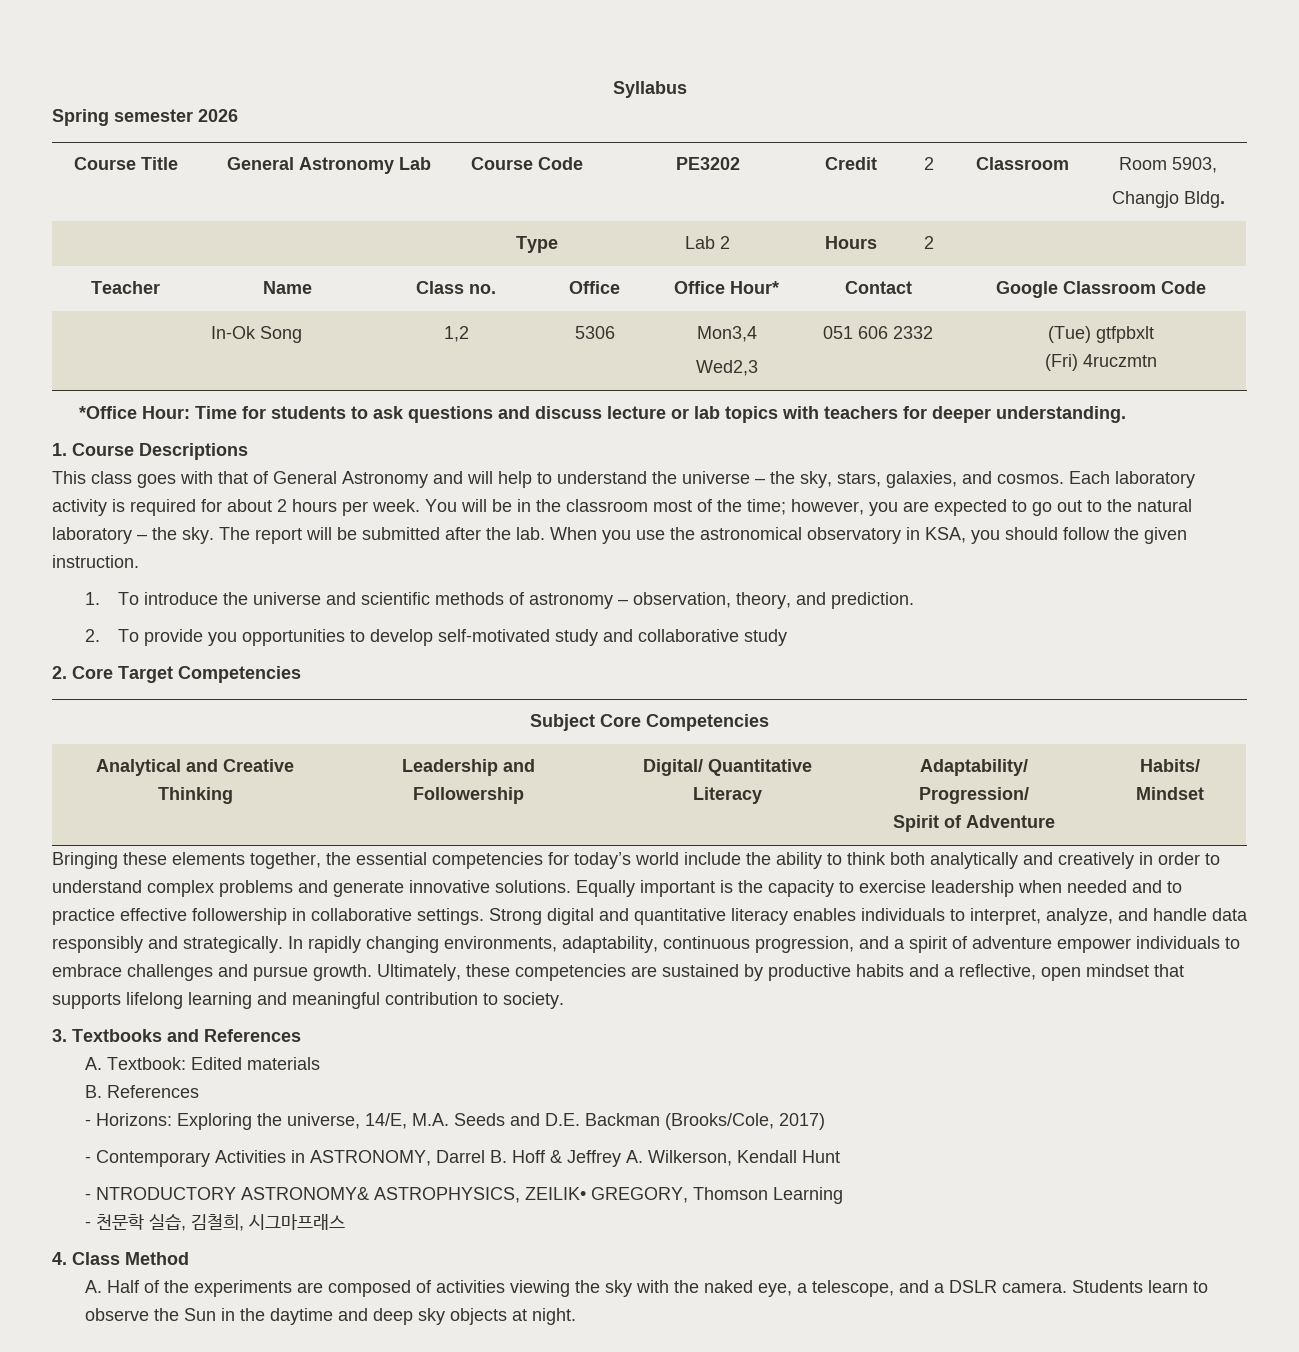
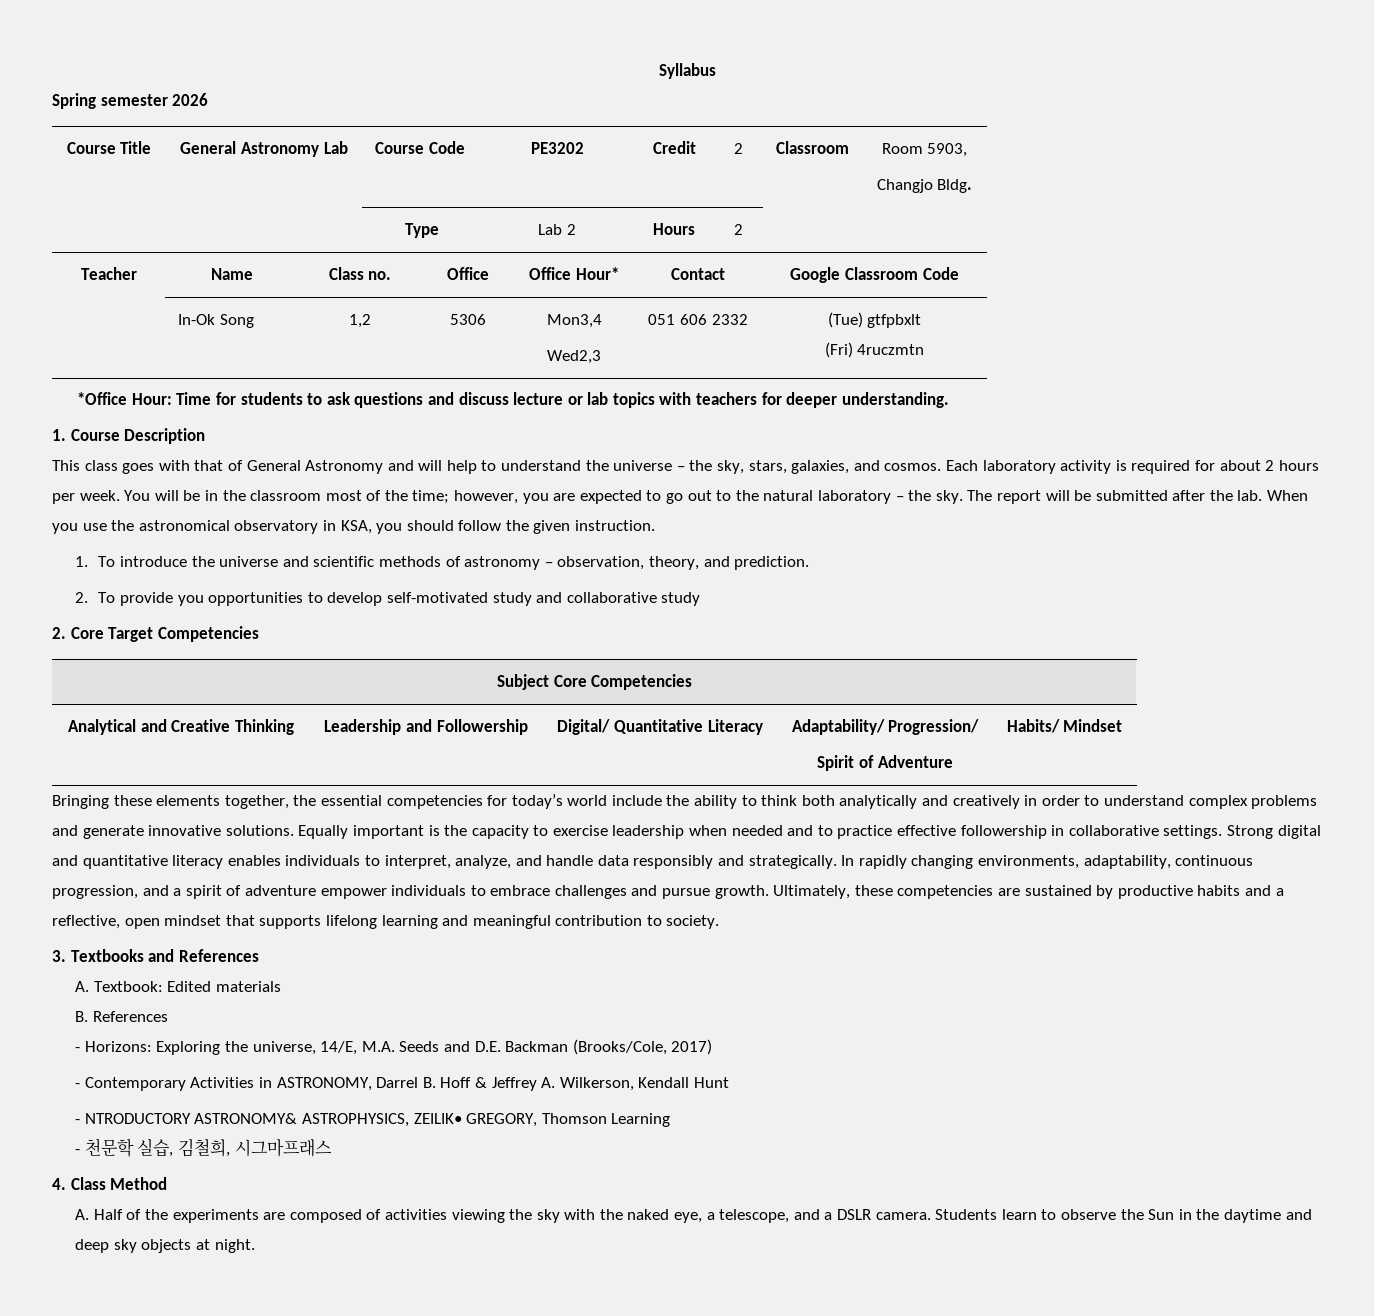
[139,443,248,460] Descriptions -> [124,428,206,444] Description

